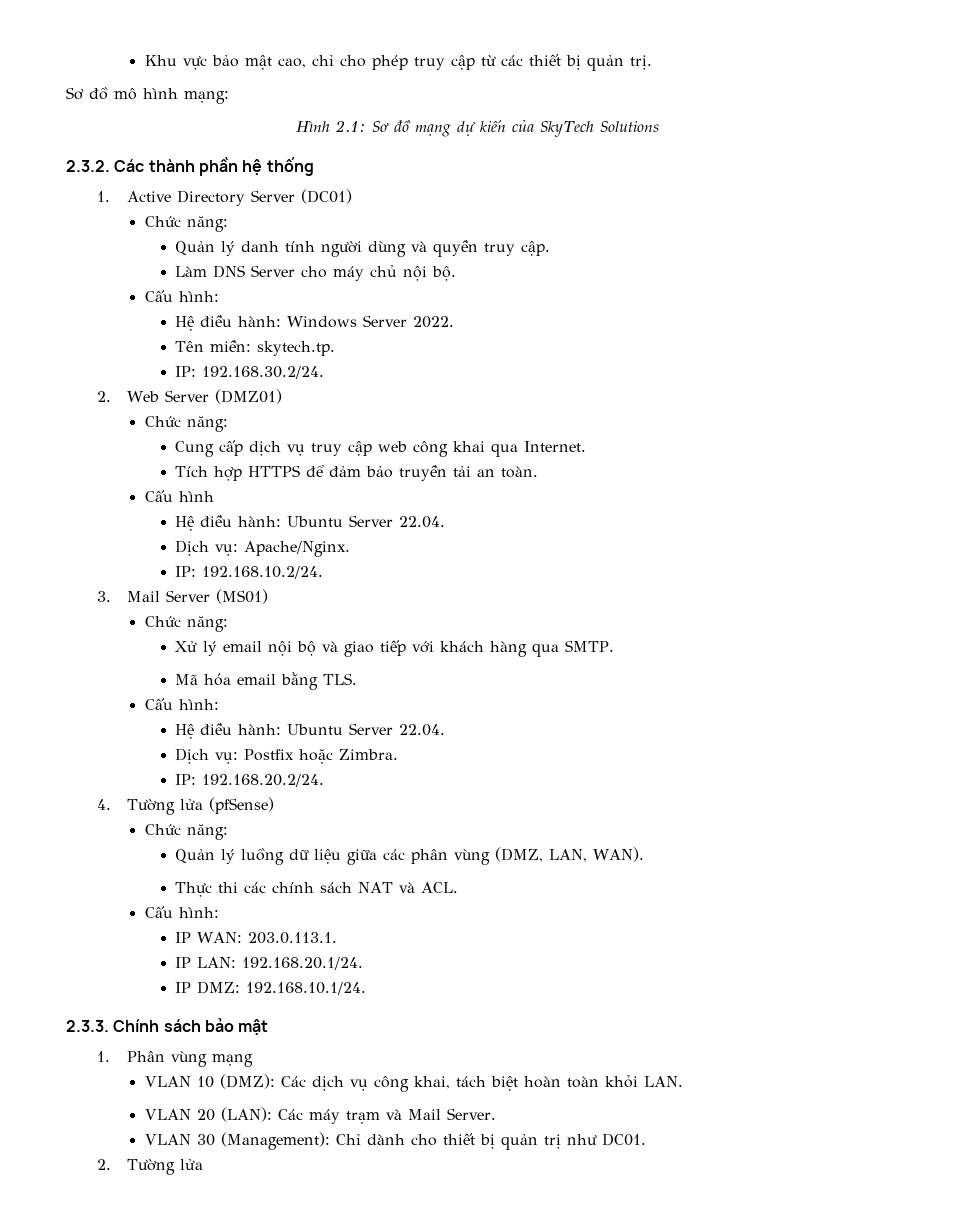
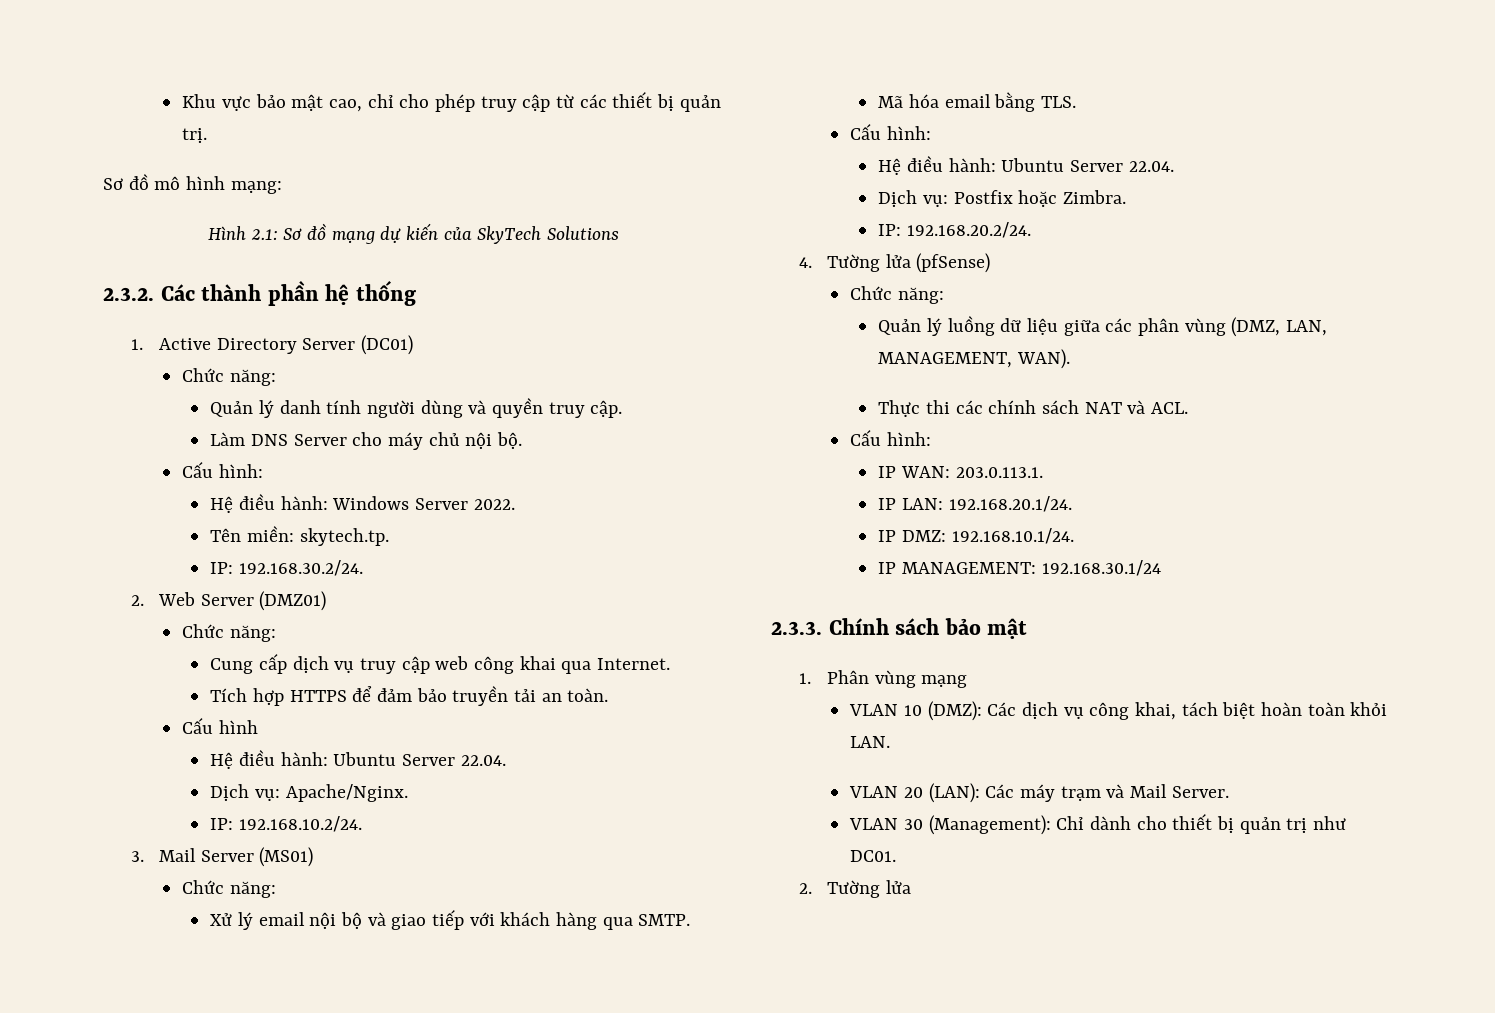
(588, 855) none -> [878,352,1013,368] MANAGEMENT,
(367, 988) none -> [878,560,1161,576] // IP MANAGEMENT: 192.168.30.1/24

